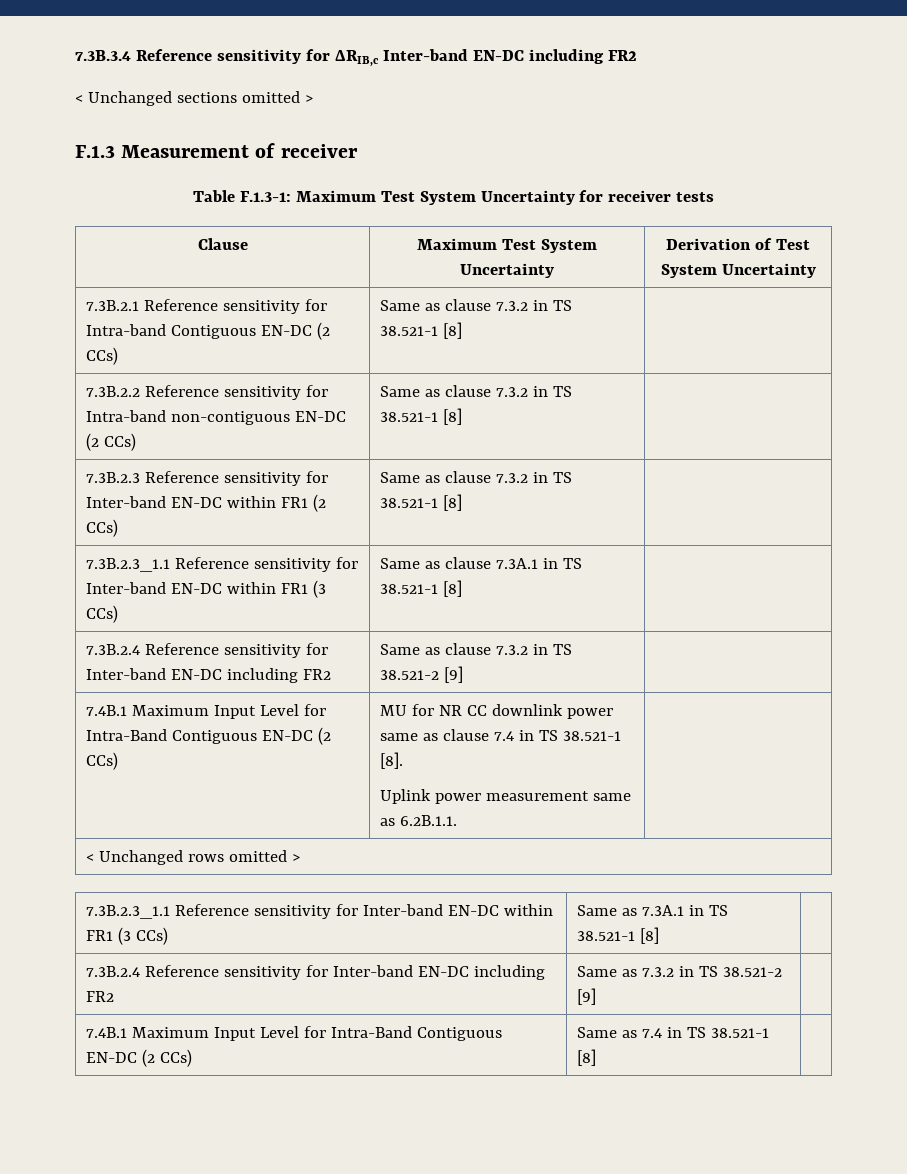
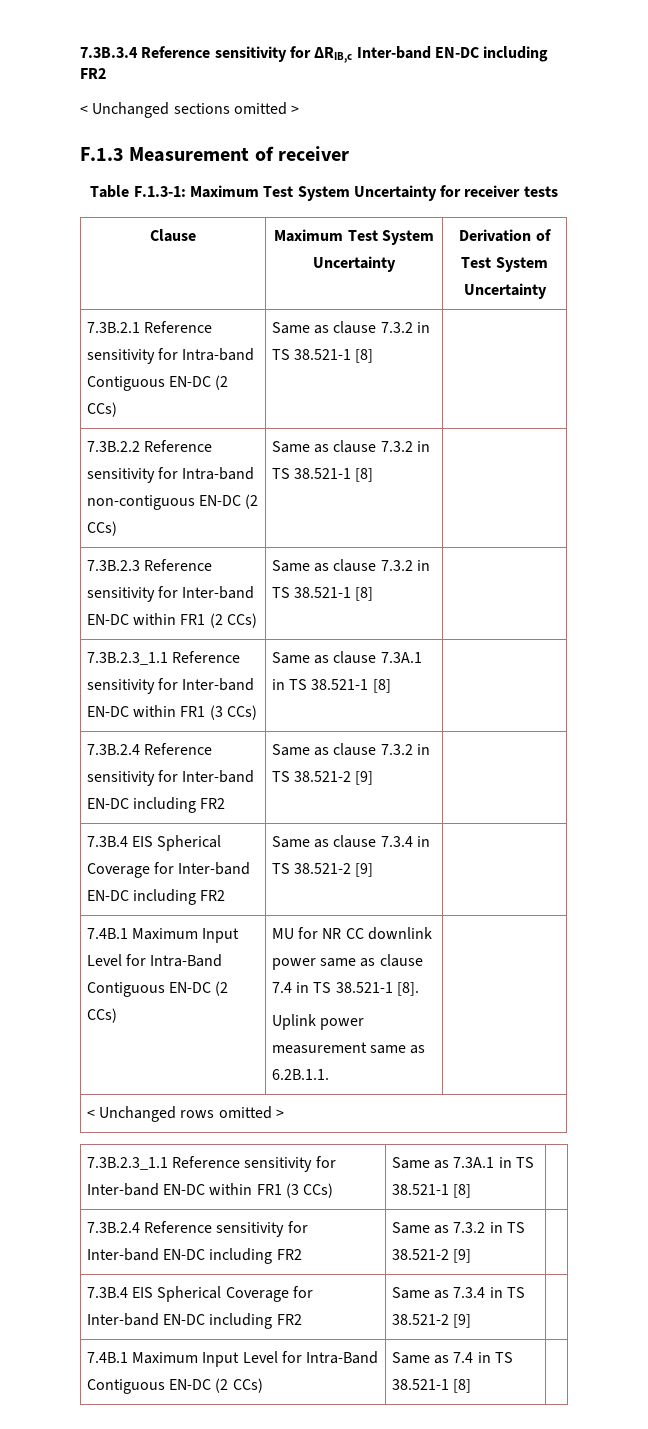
(463, 674) none -> [86,835,222,851] [86,862,251,878] [86,889,226,905] [271,835,430,848] [271,863,374,877] // 7.3B.4 EIS Spherical Coverage for Inter-band EN-DC including FR2 | Same as clause 7.3.4 in TS 38.521-2 [9] |
(596, 996) none -> [86,1286,313,1302] [86,1313,302,1329] [391,1287,525,1299] [391,1314,472,1328] // 7.3B.4 EIS Spherical Coverage for Inter-band EN-DC including FR2 | Same as 7.3.4 in TS 38.521-2 [9] |

